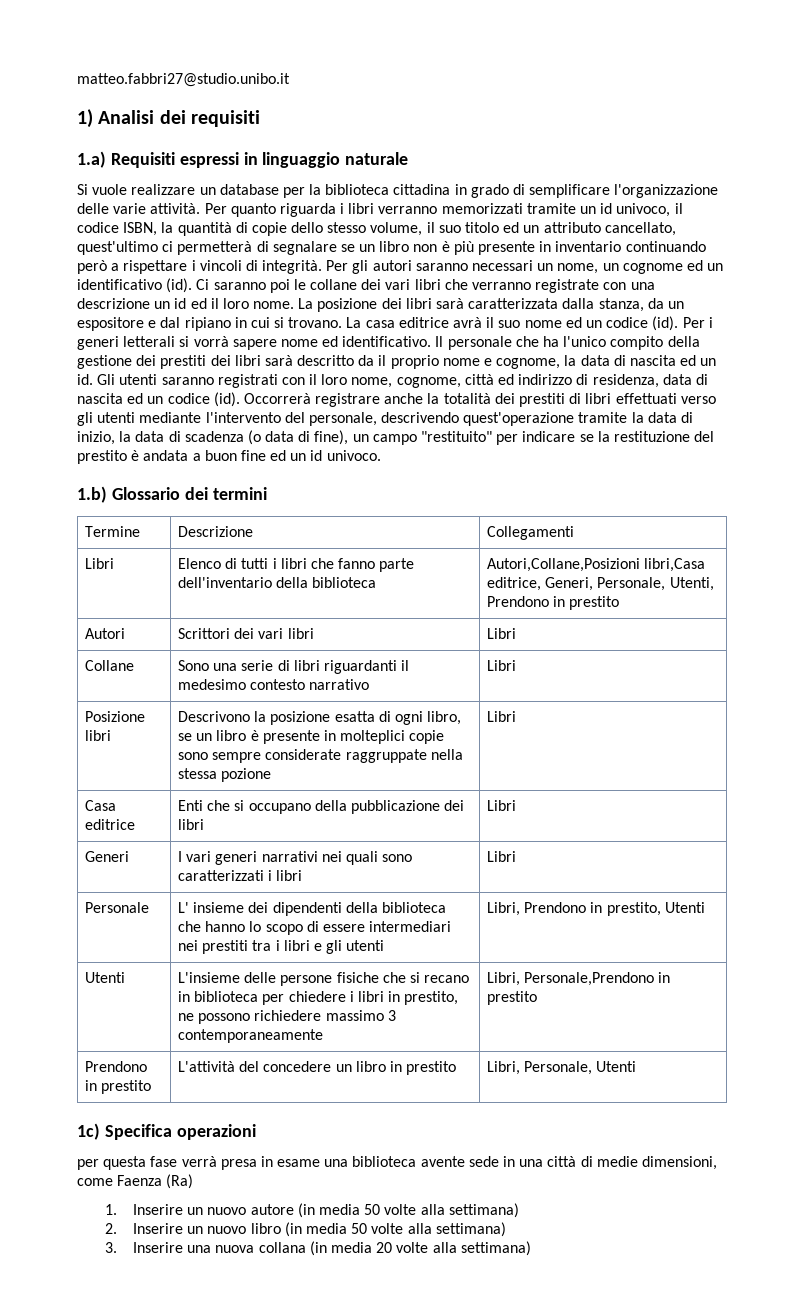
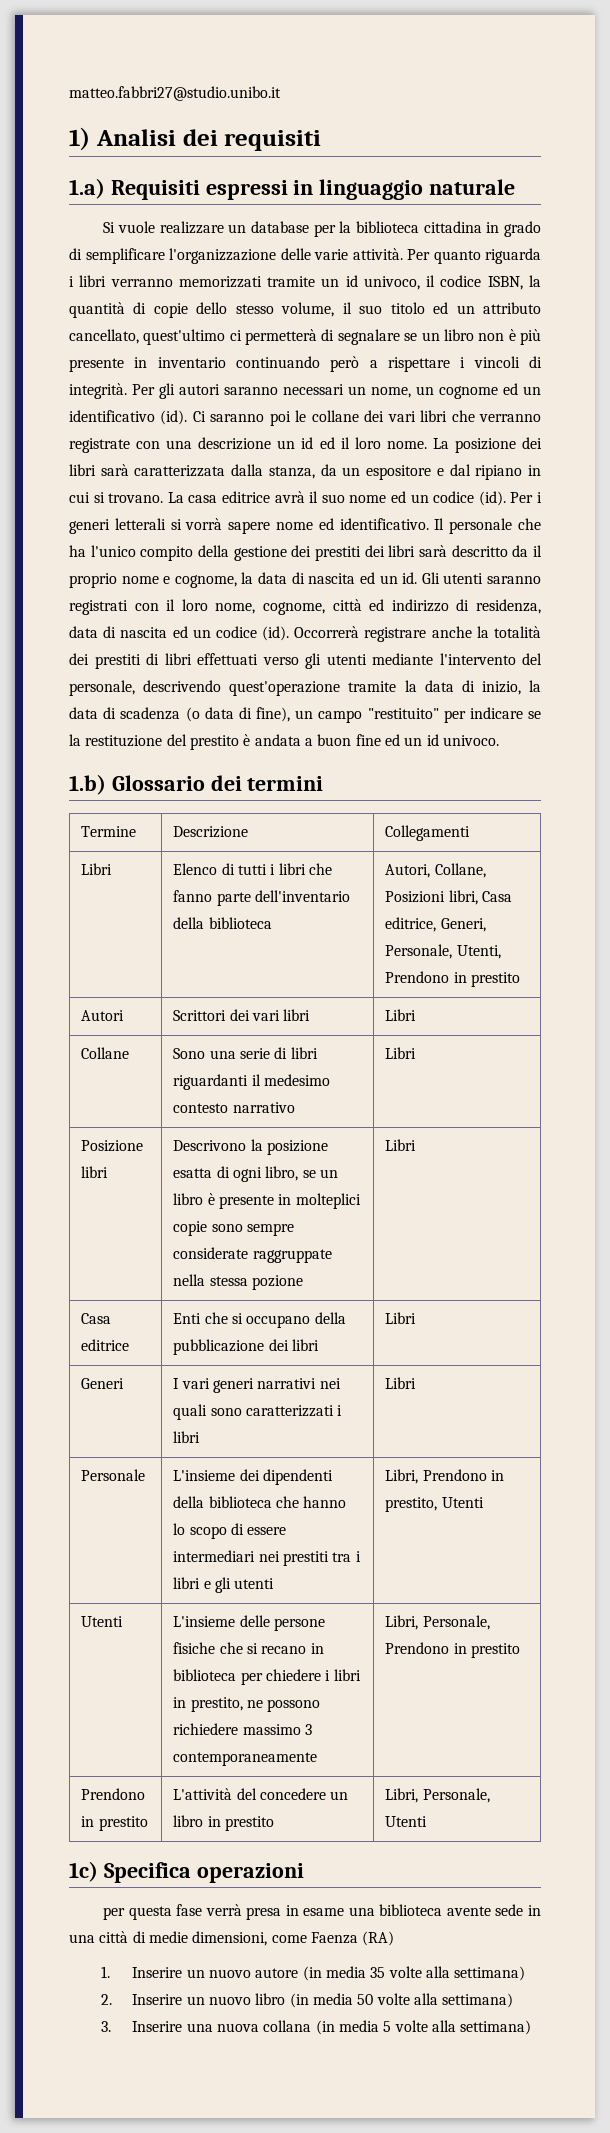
[487,558,706,572] Autori,Collane,Posizioni libri,Casa -> [385,863,486,878] [385,890,513,905] Autori, Collane, Posizioni libri, Casa
[178,902,245,913] L' insieme -> [173,1470,236,1481] L'insieme
[524,972,655,986] Personale,Prendono -> [422,1615,490,1630] [385,1642,450,1654] Personale, Prendono
[166,1174,194,1189] (Ra) -> [362,1931,395,1946] (RA)
[364,1204,381,1215] 50 -> [370,1967,386,1978] 35
[376,1242,393,1253] 20 -> [383,2021,392,2032] 5

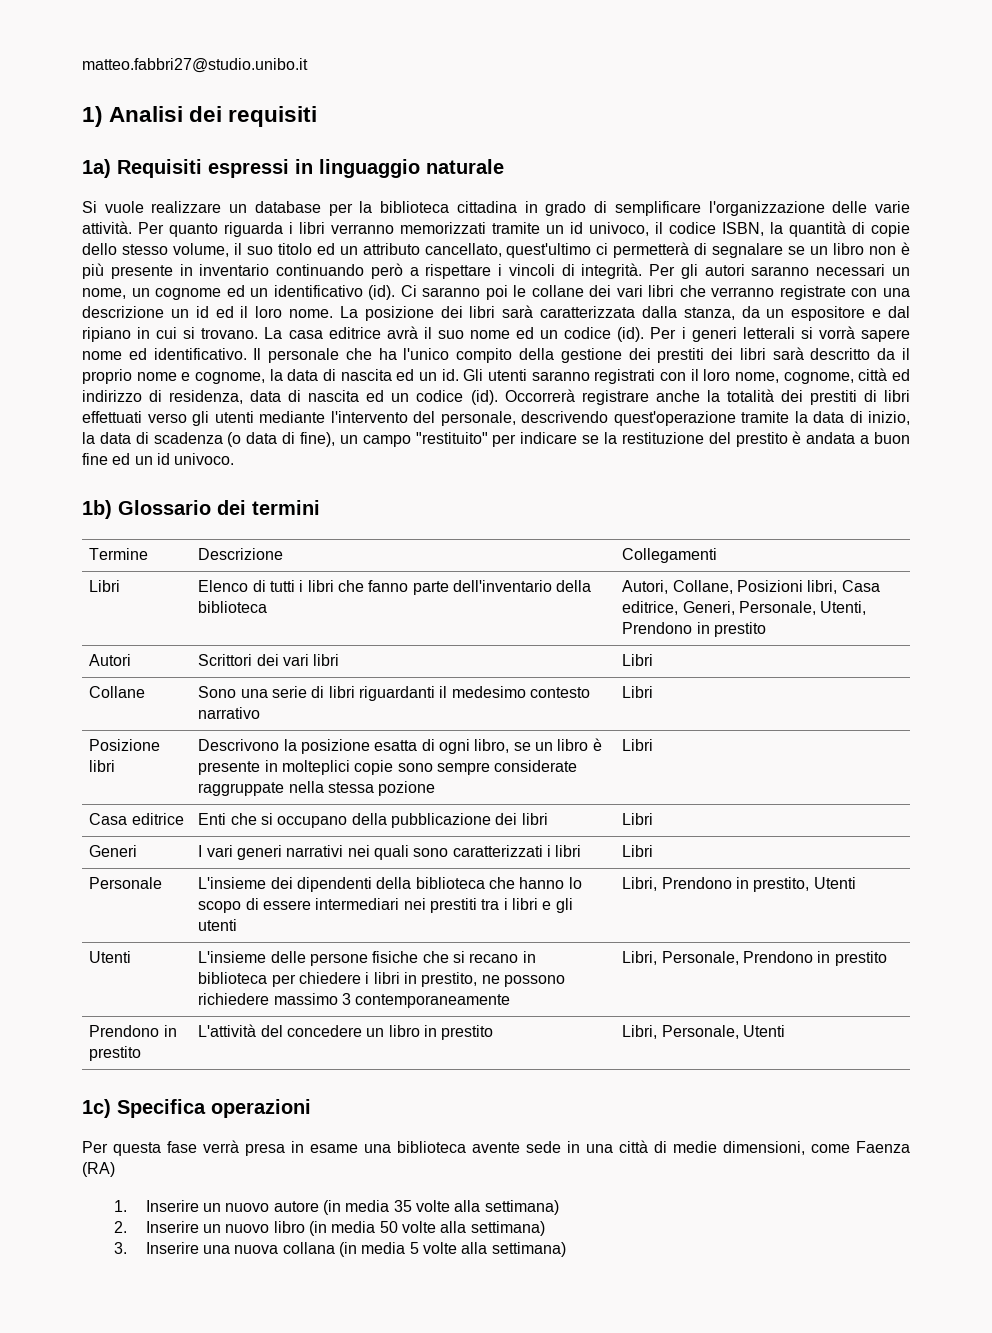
[69,178,105,199] 1.a) -> [82,159,111,178] 1a)
[69,774,106,795] 1.b) -> [82,500,112,519] 1b)
[103,1907,126,1920] per -> [82,1141,108,1153] Per

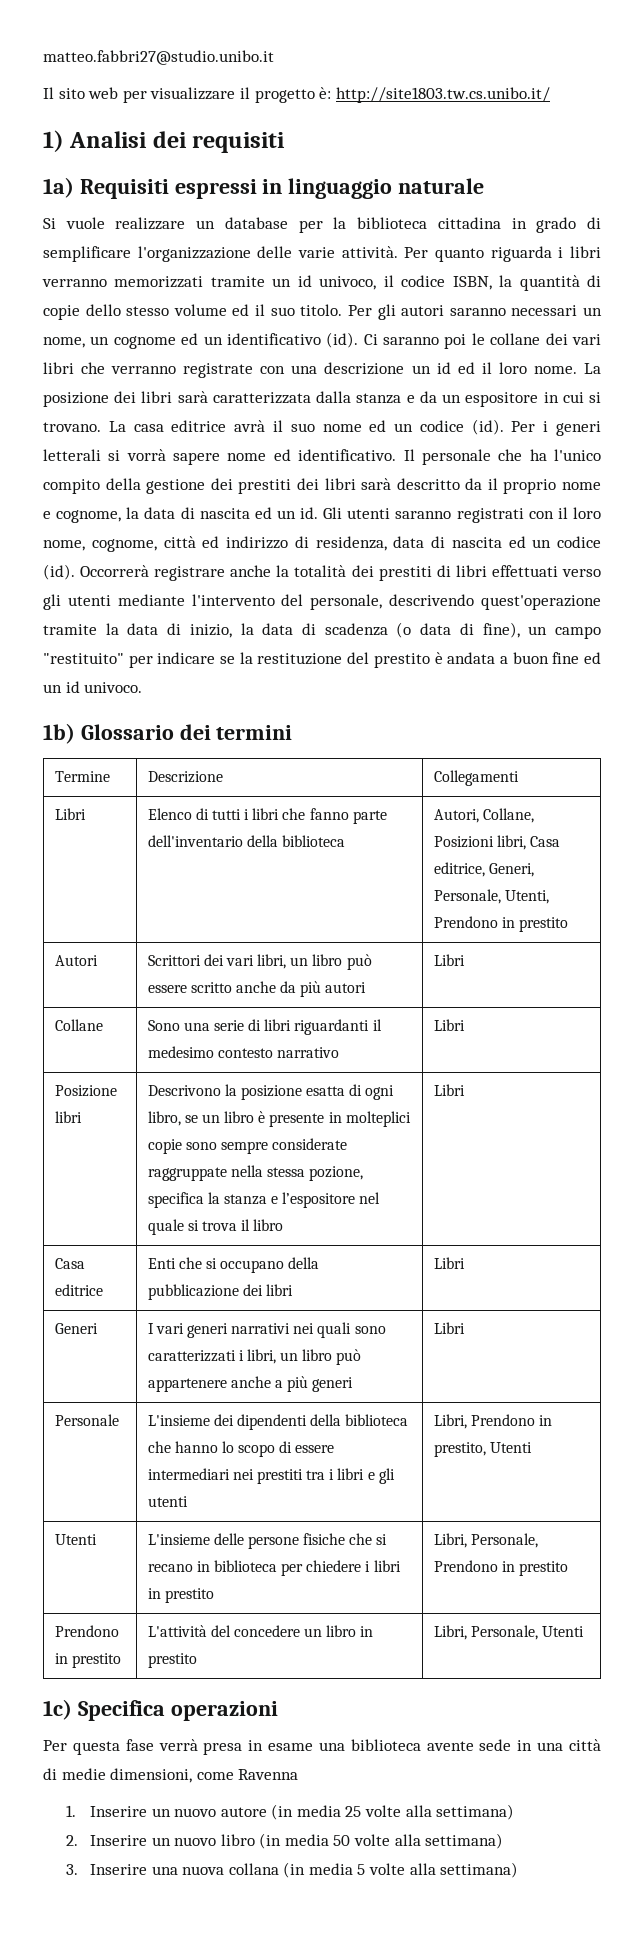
(308, 65) none -> [43,87,550,103] // Il sito web per visualizzare il progetto è: http://site1803.tw.cs.unibo.it/
[172,242,910,258] [82,263,643,279] volume, il suo titolo ed un attributo cancellato, quest'ultimo ci permetterà di segnalare se un libro non è più presente in inventario continuando però a rispettare i vincoli di integrità. -> [173,304,343,316] volume ed il suo titolo.
[683,307,735,320] stanza, -> [356,393,415,404] stanza e
[872,306,911,318] [82,327,131,342] e dal ripiano -> (539, 399) none
[313,654,340,666] libri -> [257,954,372,970] [147,981,367,997] libri, un libro può essere scritto anche da più autori
[378,781,436,796] pozione -> [309,1166,364,1181] [147,1192,381,1208] [147,1219,284,1235] pozione, specifica la stanza e l’espositore nel quale si trova il libro
[555,845,582,857] libri -> [246,1349,362,1365] [147,1376,354,1392] libri, un libro può appartenere anche a più generi
[421,972,566,987] [198,993,511,1008] prestito, ne possono richiedere massimo 3 contemporaneamente -> [164,1588,214,1603] prestito
[856,1141,910,1153] [82,1162,115,1177] Faenza (RA) -> [238,1769,299,1780] Ravenna
[393,1200,412,1212] 35 -> [345,1806,362,1817] 25

